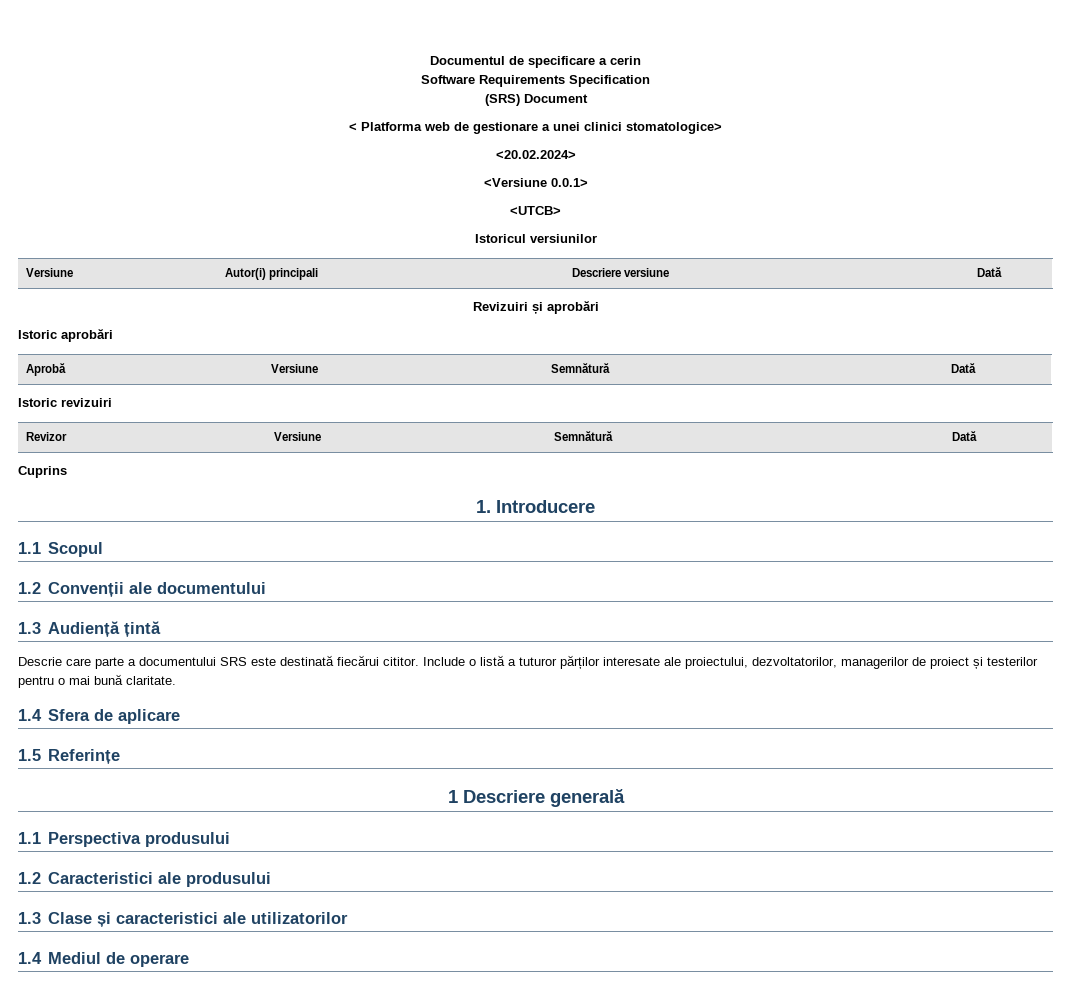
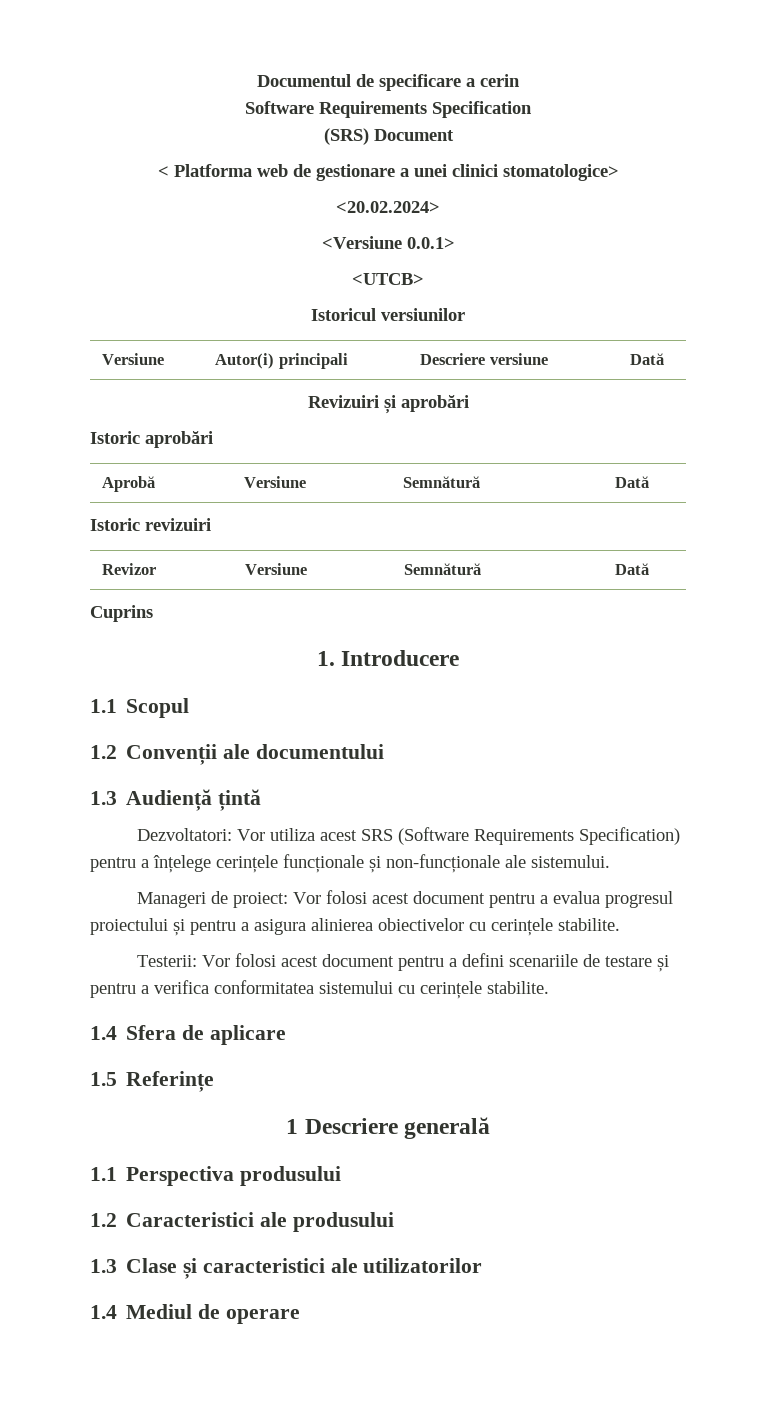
[18,655,1038,669] [18,674,176,688] Descrie care parte a documentului SRS este destinată fiecărui cititor. Include o listă a tuturor părților interesate ale proiectului, dezvoltatorilor, managerilor de proiect și testerilor pentru o mai bună claritate. -> [136,827,680,845] [90,854,610,873] [136,890,673,908] [90,918,620,936] [136,953,669,972] [90,980,549,999] Dezvoltatori: Vor utiliza acest SRS (Software Requirements Specification) pentru a înțelege cerințele funcționale și non-funcționale ale sistemului. // Manageri de proiect: Vor folosi acest document pentru a evalua progresul proiectului și pentru a asigura alinierea obiectivelor cu cerințele stabilite. // Testerii: Vor folosi acest document pentru a defini scenariile de testare și pentru a verifica conformitatea sistemului cu cerințele stabilite.

